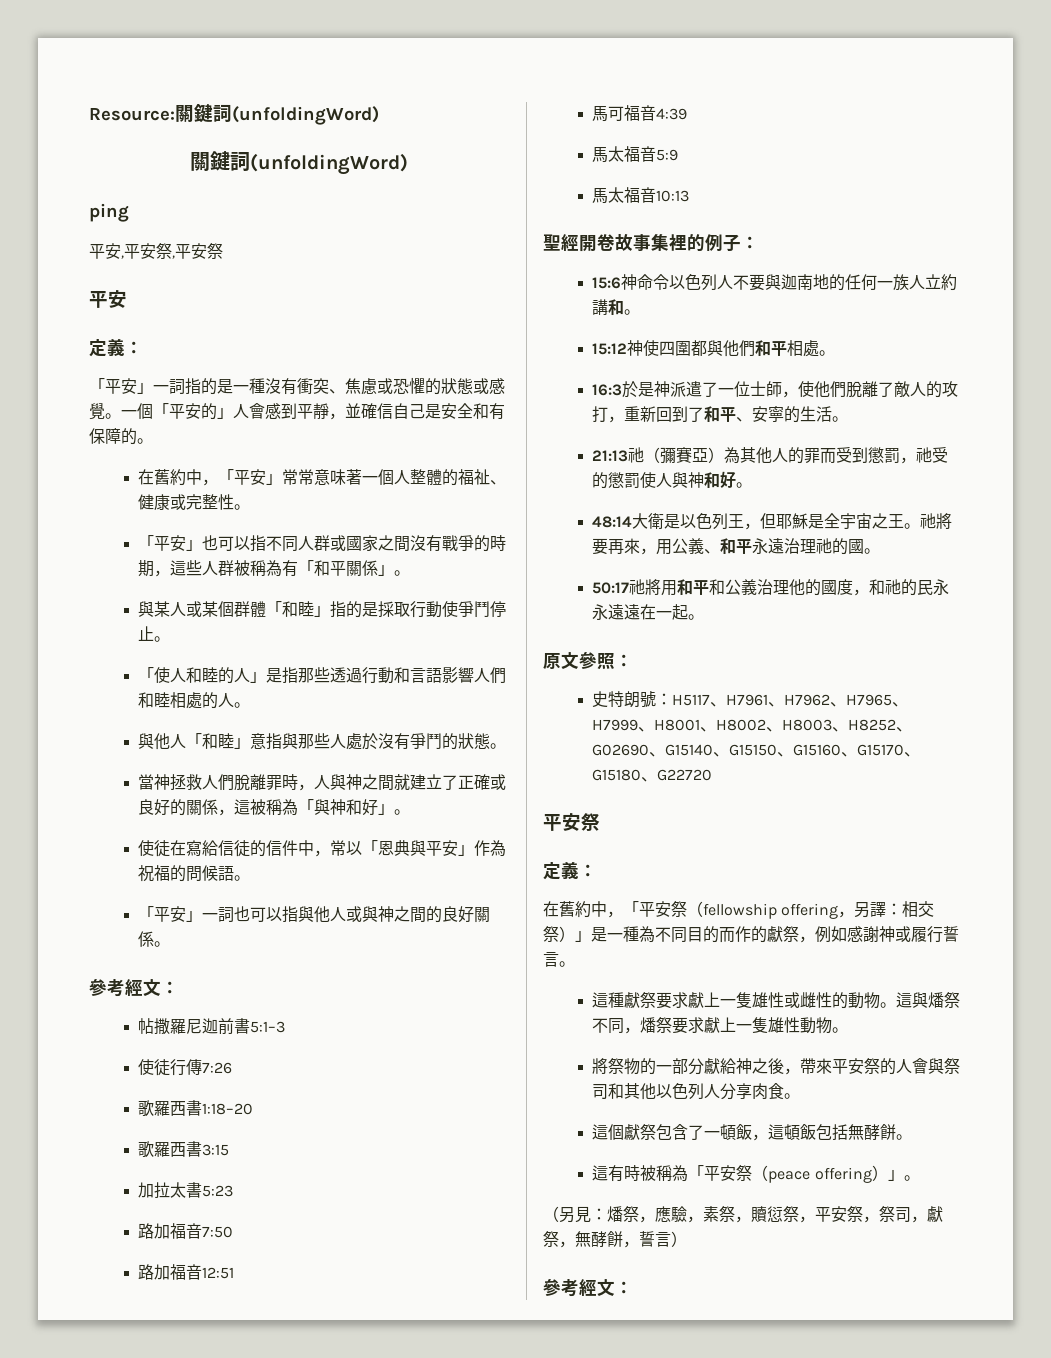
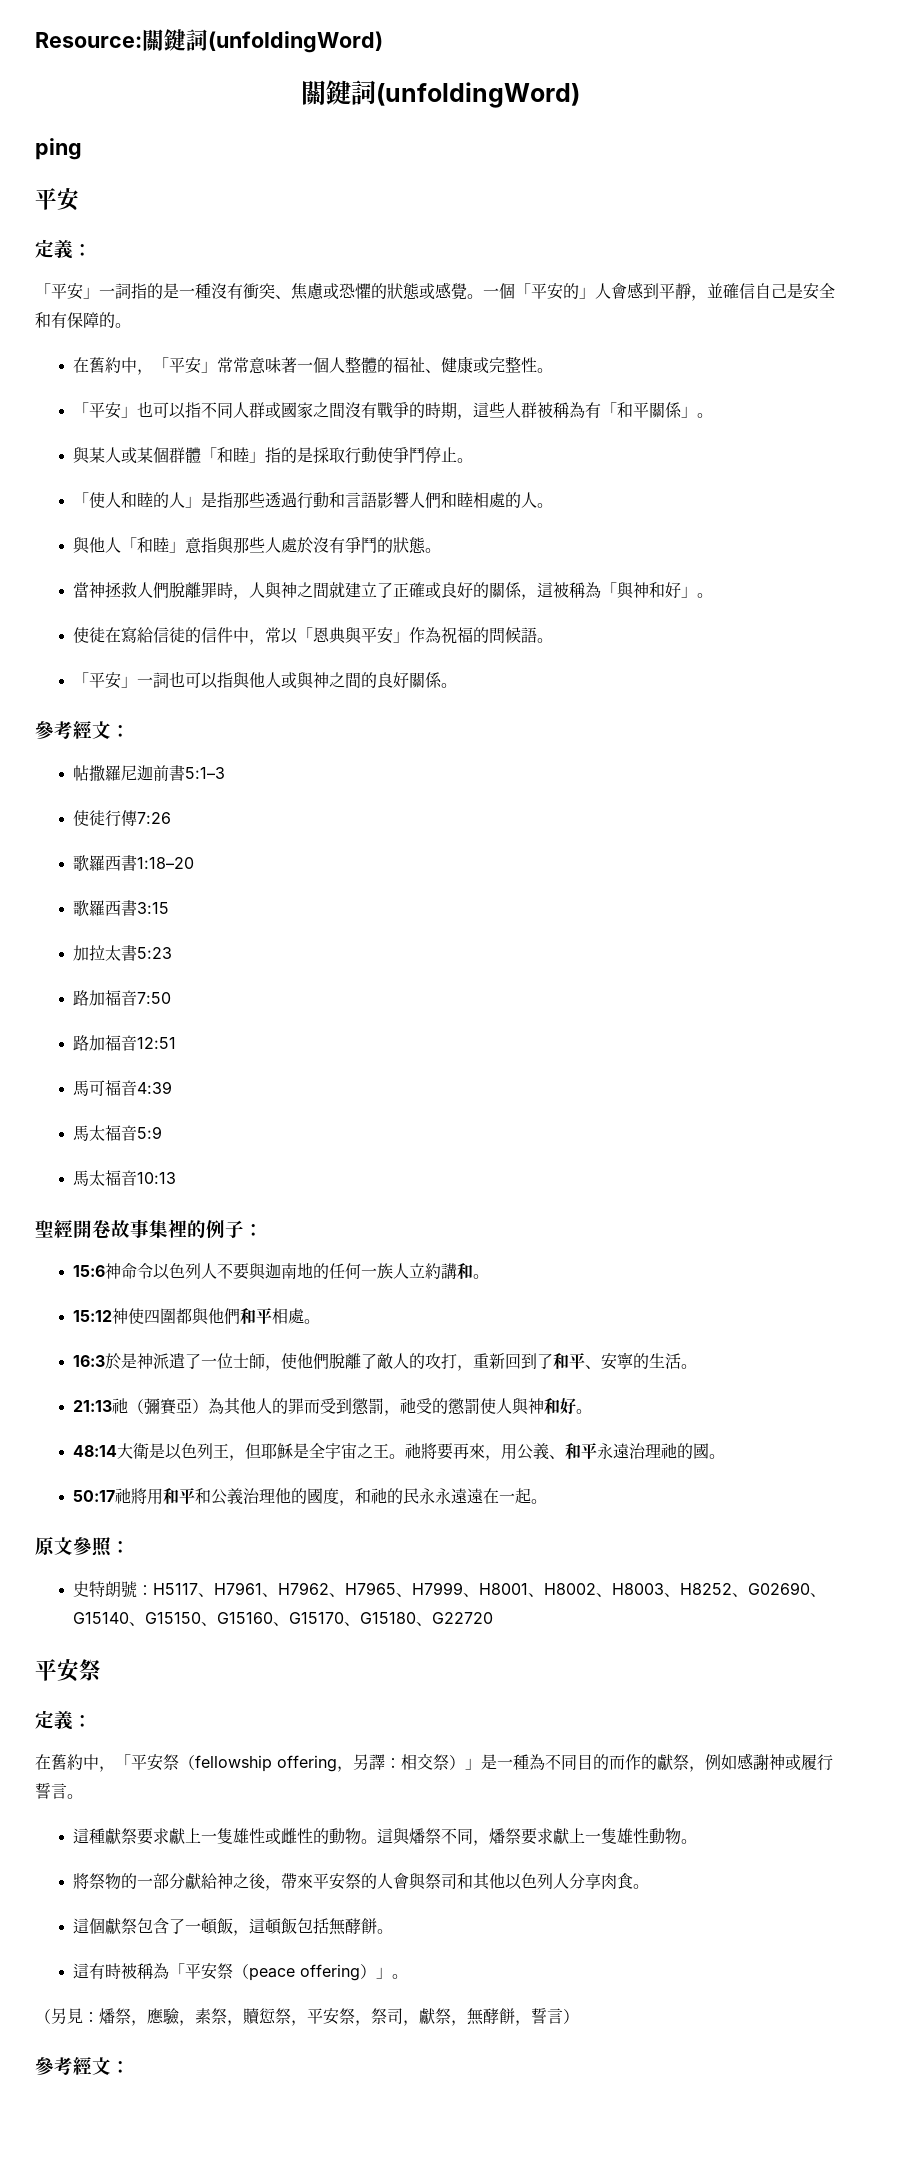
[89,243,223,259] // 平安,平安祭,平安祭 -> (82, 149) none

